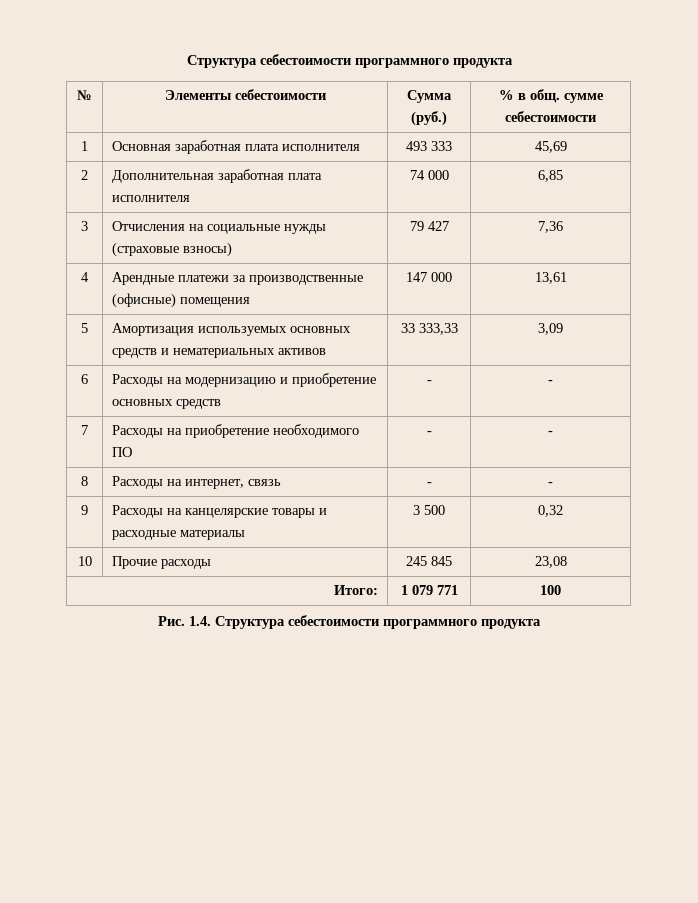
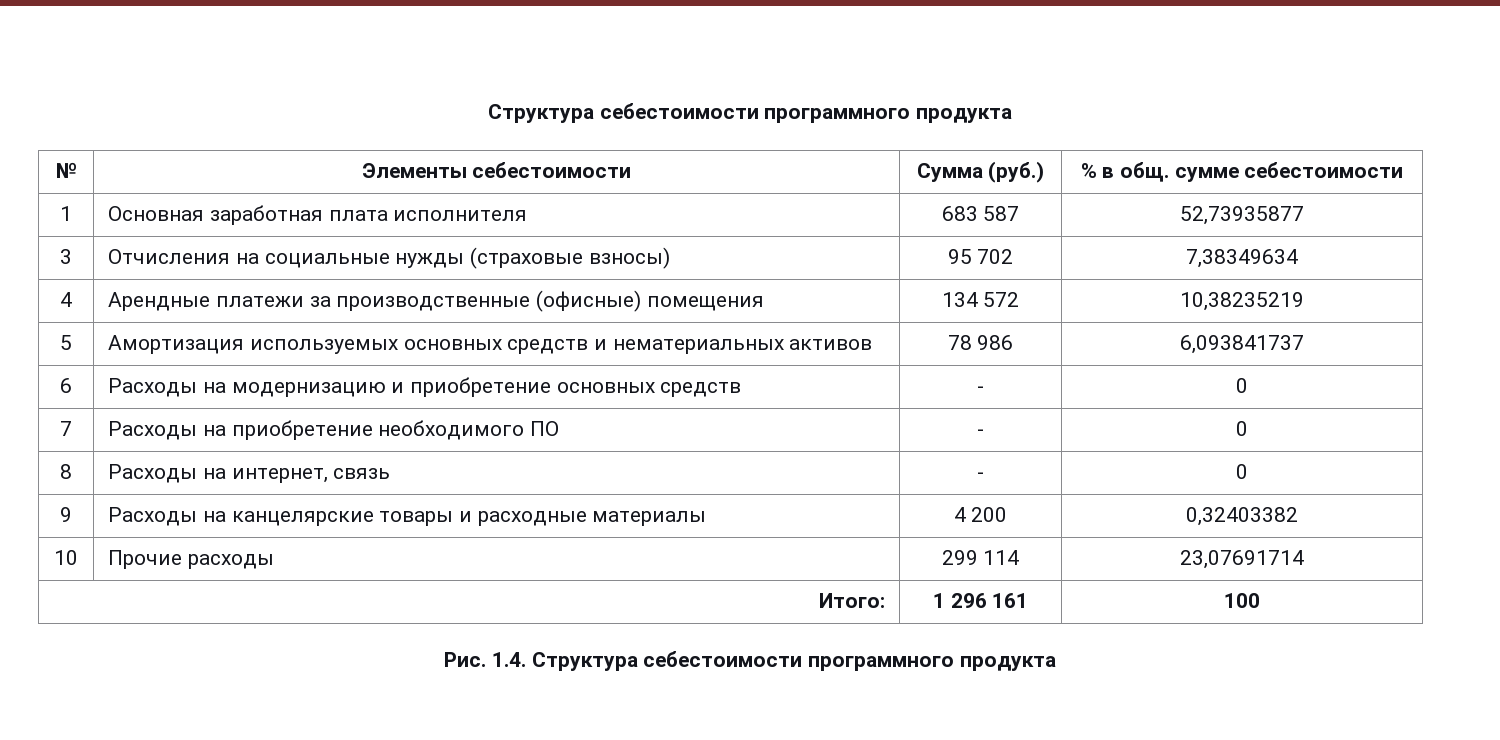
[406,141,452,151] [534,141,567,153] [81,170,88,180] [112,169,323,183] [112,195,191,202] [409,170,449,180] [538,170,563,182] 493 333 | 45,69 // 2 | Дополнительная заработная плата исполнителя | 74 000 | 6,85 -> [941,206,1020,221] [1180,206,1304,225] 683 587 | 52,73935877
[409,221,449,231] [538,221,563,233] 79 427 | 7,36 -> [947,249,1014,264] [1186,249,1298,268] 95 702 | 7,38349634
[406,272,452,282] [534,272,567,284] 147 000 | 13,61 -> [941,292,1020,307] [1180,292,1304,311] 134 572 | 10,38235219
[400,323,458,335] [538,323,563,335] 33 333,33 | 3,09 -> [947,335,1014,350] [1180,335,1304,354] 78 986 | 6,093841737
[548,380,553,384] - -> [1236,378,1248,393] 0
[548,431,553,435] - -> [1236,421,1248,436] 0
[548,482,553,486] - -> [1236,464,1248,479] 0
[413,505,445,515] [538,505,563,517] 3 500 | 0,32 -> [953,507,1008,522] [1186,507,1298,526] 4 200 | 0,32403382
[406,556,452,566] [534,556,567,568] 245 845 | 23,08 -> [941,550,1020,565] [1180,550,1304,569] 299 114 | 23,07691714
[411,585,458,595] 079 771 -> [950,593,1029,608] 296 161

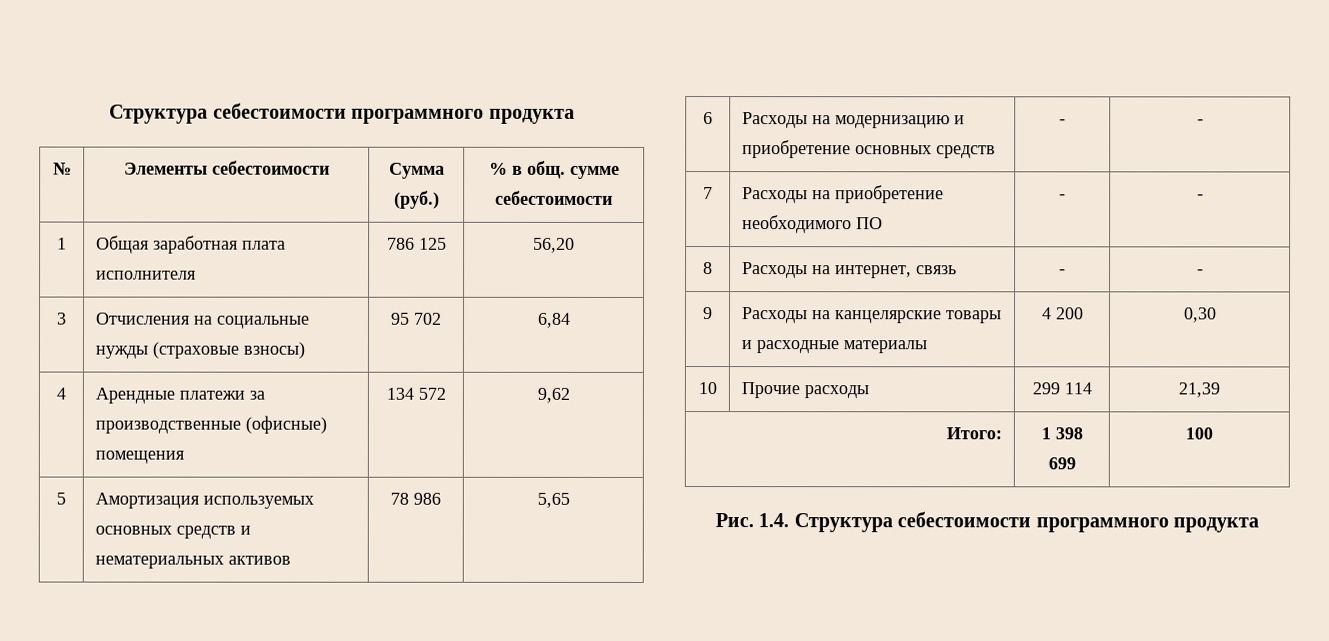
[108,206,205,221] Основная -> [95,235,149,254] Общая
[941,206,1020,221] [1180,206,1304,225] 683 587 | 52,73935877 -> [386,237,447,250] [533,237,575,253] 786 125 | 56,20
[1186,249,1298,268] 7,38349634 -> [536,312,571,328] 6,84
[1180,292,1304,311] 10,38235219 -> [536,387,570,403] 9,62
[1180,335,1304,354] 6,093841737 -> [536,492,570,508] 5,65
[1236,378,1248,393] 0 -> [1196,119,1204,125] -
[1236,421,1248,436] 0 -> [1196,194,1204,200] -
[1236,464,1248,479] 0 -> [1196,269,1204,275] -
[1186,507,1298,526] 0,32403382 -> [1182,307,1217,323] 0,30
[1180,550,1304,569] 23,07691714 -> [1178,382,1220,398] 21,39
[950,593,1029,608] 296 161 -> [1054,427,1083,440] [1047,457,1076,470] 398 699

